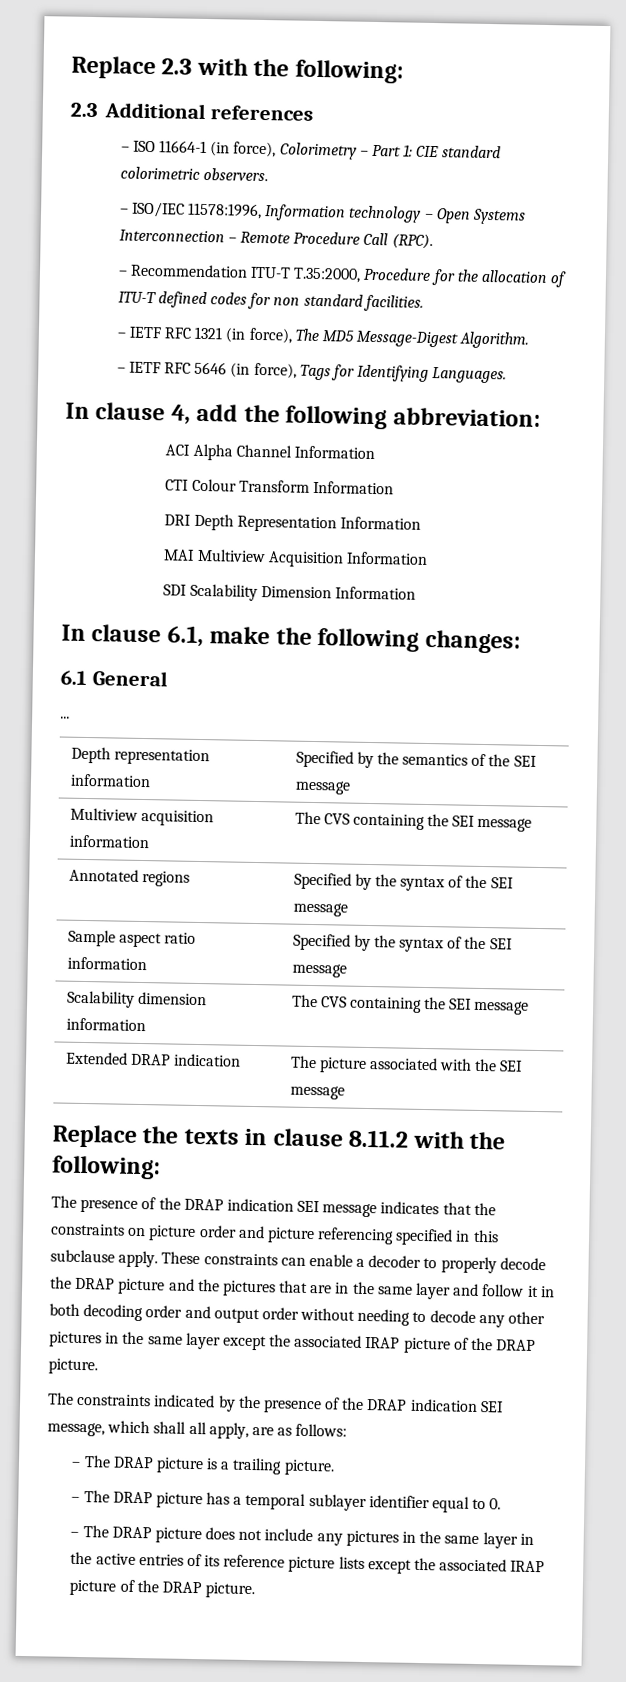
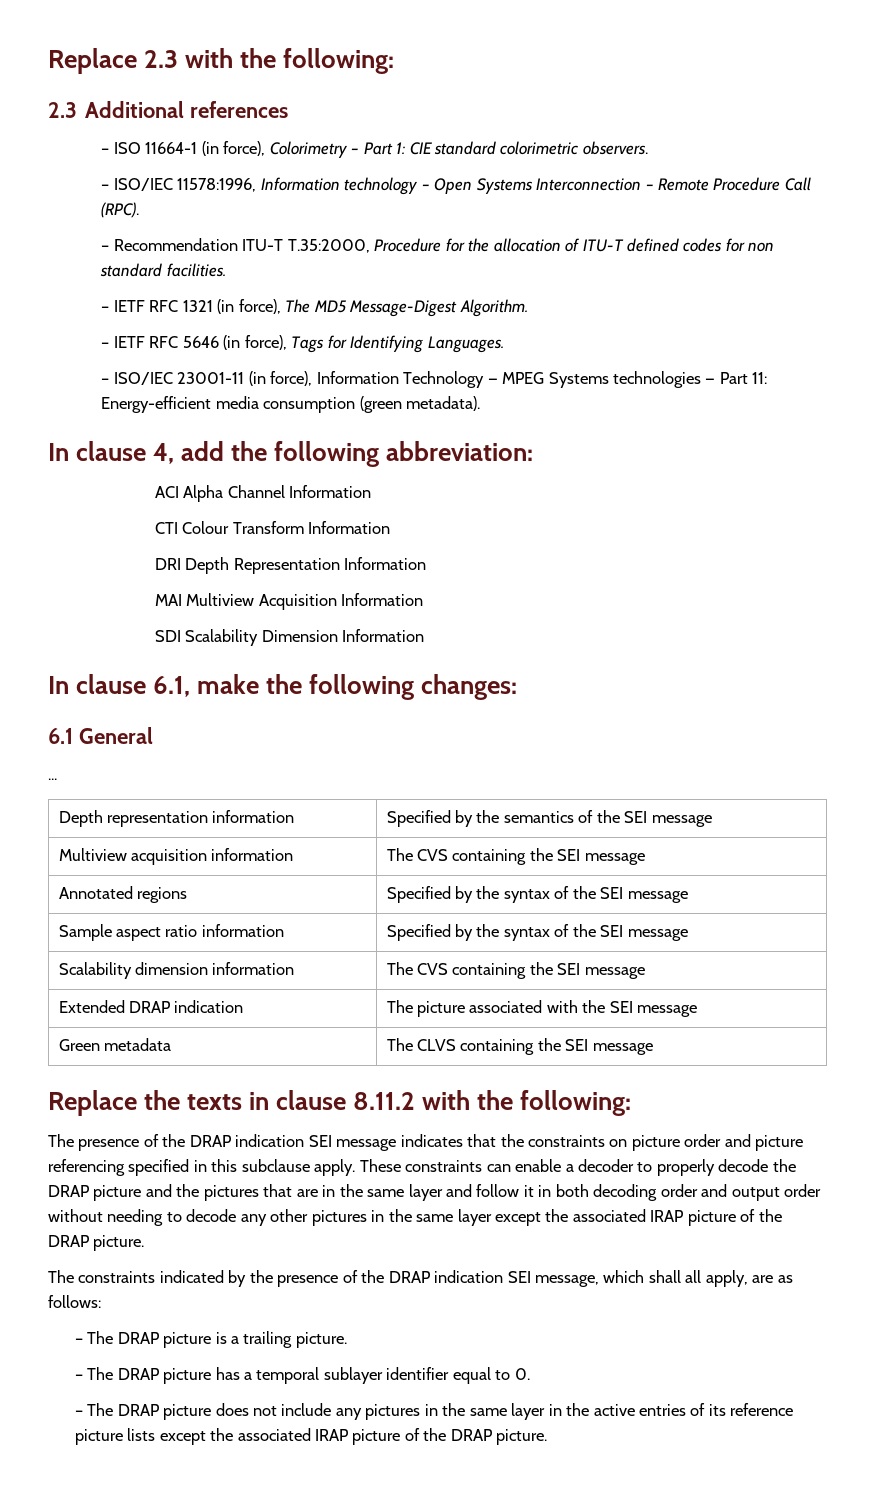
(508, 375) none -> [101,371,768,388] [101,396,481,413] // – ISO/IEC 23001-11 (in force), Information Technology — MPEG Systems technologies — Part 11: Energy-efficient media consumption (green metadata).
(345, 1092) none -> [58,1038,171,1051] [386,1038,653,1055] // Green metadata | The CLVS containing the SEI message

